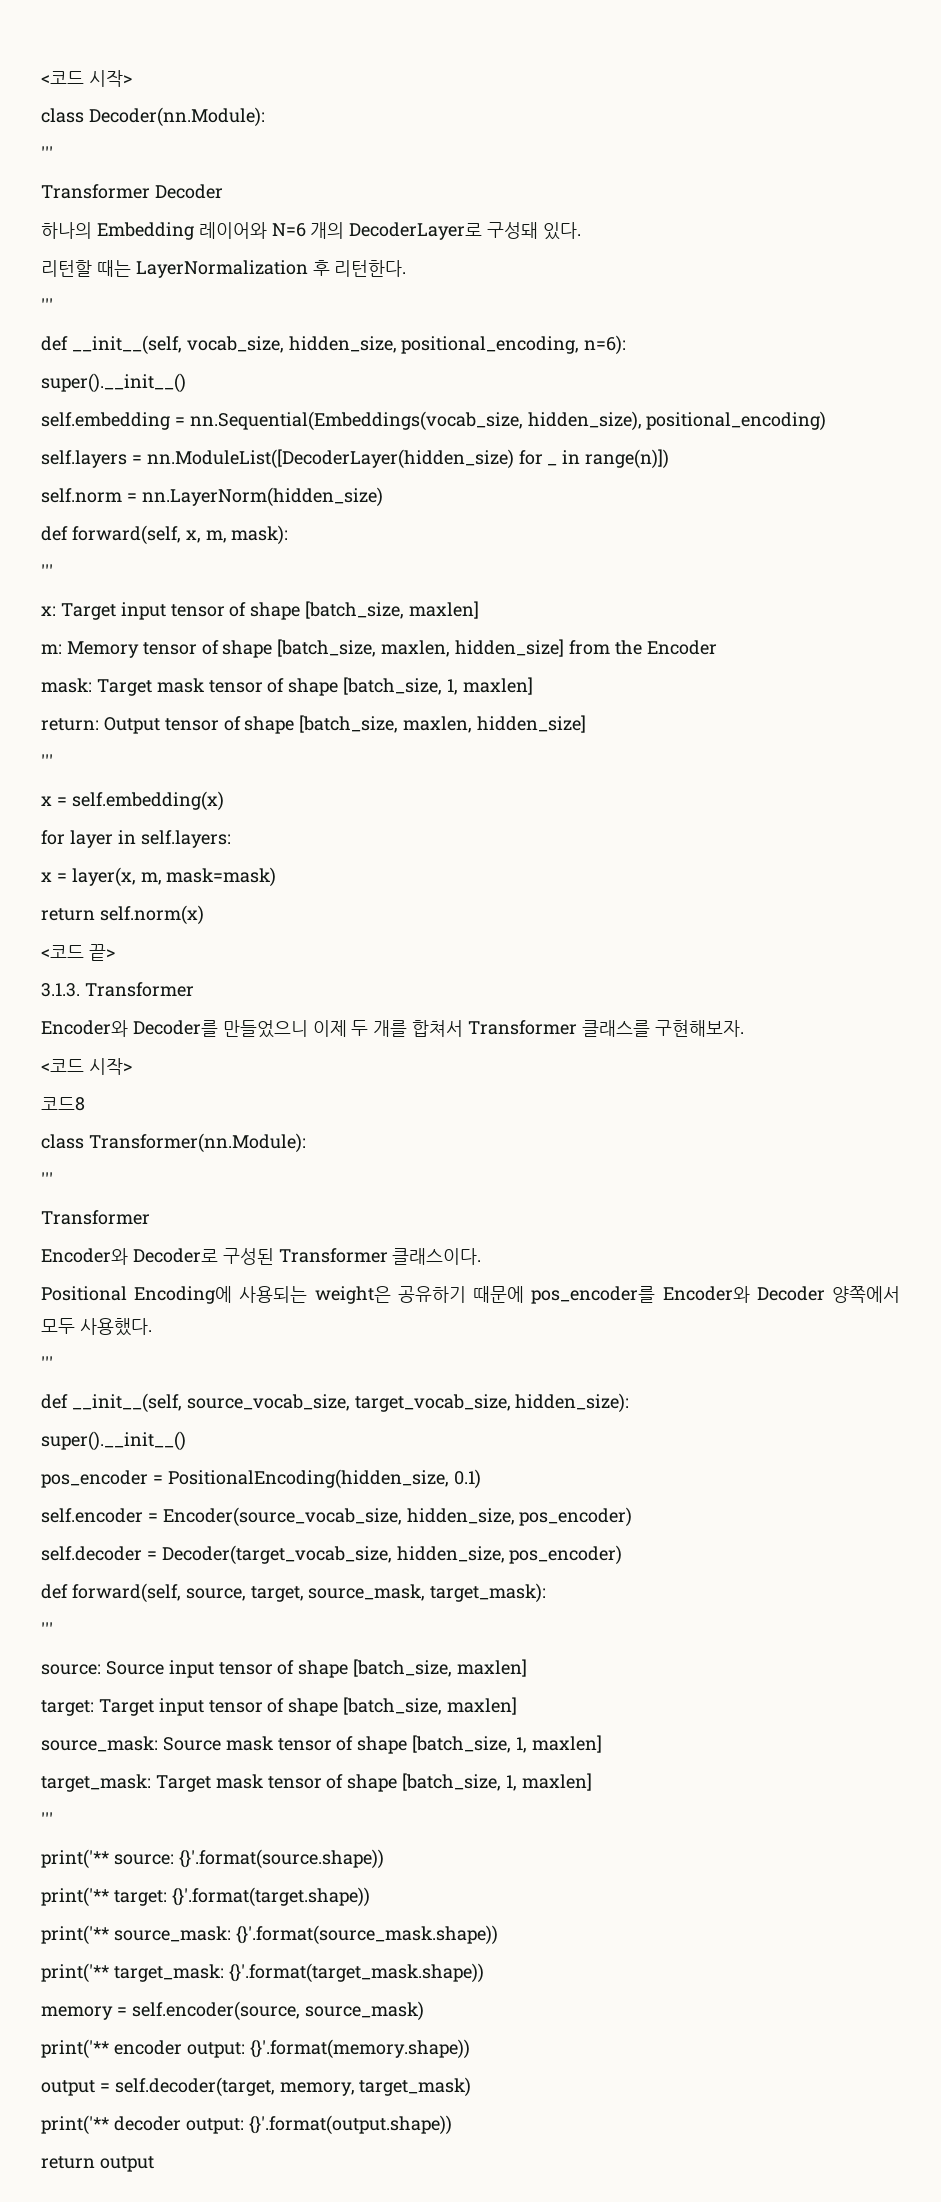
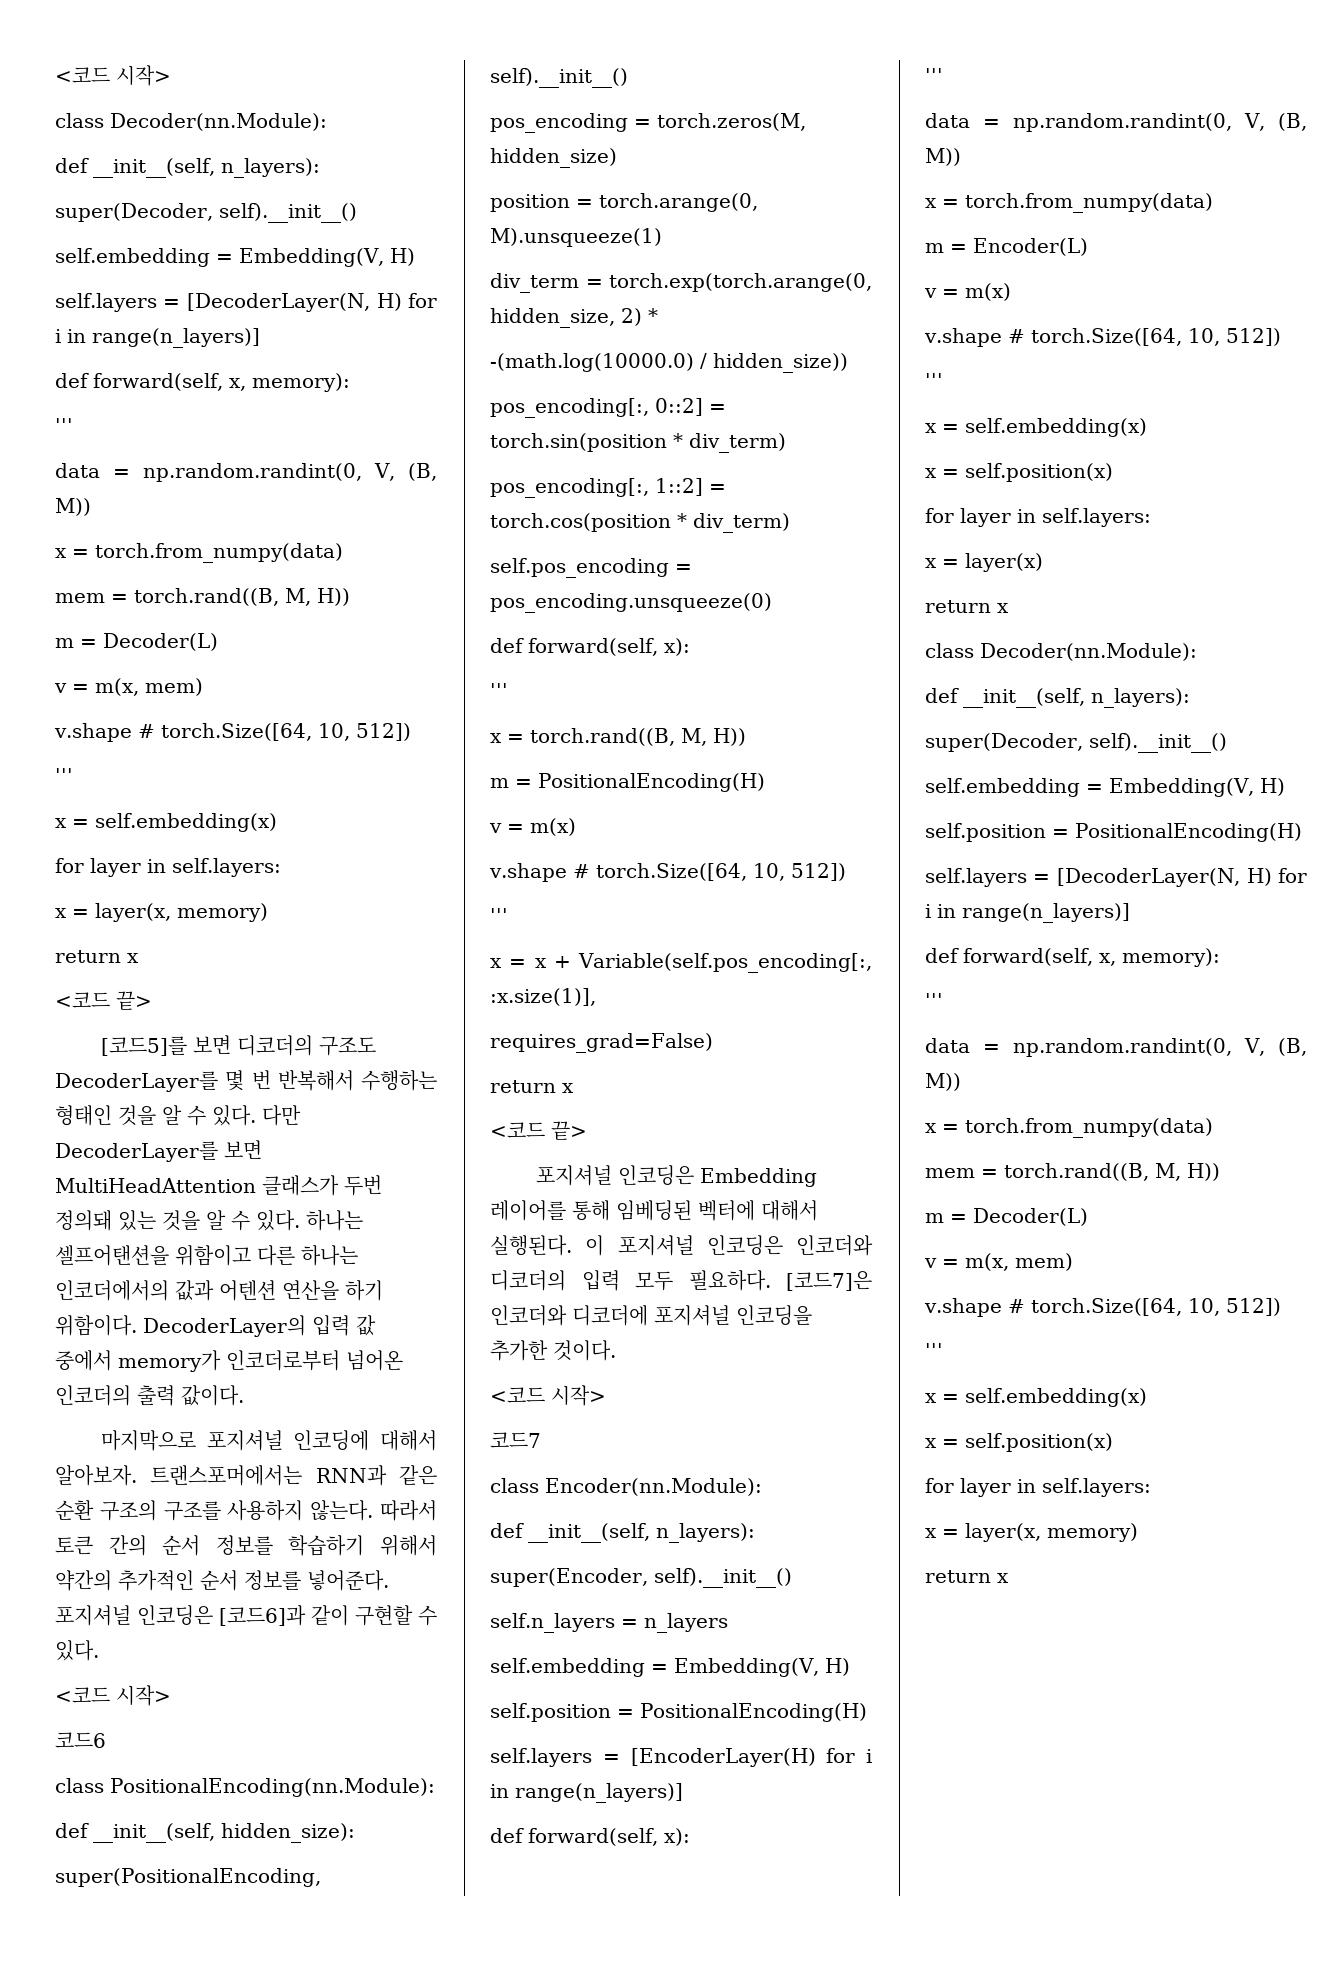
[41,146,53,160] [41,184,223,199] [41,222,582,240] [41,260,407,278] [41,298,53,312] [41,335,627,355] [41,373,186,393] [41,411,827,431] [41,449,558,469] [562,449,670,469] [41,487,383,507] [41,525,289,545] [41,564,53,578] [41,601,480,620] [41,639,717,658] [41,677,533,696] [41,715,587,734] ''' // Transformer Decoder // 하나의 Embedding 레이어와 N=6 개의 DecoderLayer로 구성돼 있다. // 리턴할 때는 LayerNormalization 후 리턴한다. // ''' // def __init__(self, vocab_size, hidden_size, positional_encoding, n=6): // super().__init__() // self.embedding = nn.Sequential(Embeddings(vocab_size, hidden_size), positional_encoding) // self.layers = nn.ModuleList([DecoderLayer(hidden_size) for _ in range(n)]) // self.norm = nn.LayerNorm(hidden_size) // def forward(self, x, m, mask): // ''' // x: Target input tensor of shape [batch_size, maxlen] // m: Memory tensor of shape [batch_size, maxlen, hidden_size] from the Encoder // mask: Target mask tensor of shape [batch_size, 1, maxlen] // return: Output tensor of shape [batch_size, maxlen, hidden_size] -> [55,158,320,178] [55,203,357,223] [55,248,415,267] [55,293,437,312] [55,328,260,348] [55,373,350,392] [55,418,73,433] [55,463,437,482] [55,498,91,516] [55,543,343,563] [55,588,350,606] [55,633,218,651] [54,678,203,696] [54,723,411,742] def __init__(self, n_layers): // super(Decoder, self).__init__() // self.embedding = Embedding(V, H) // self.layers = [DecoderLayer(N, H) for i in range(n_layers)] // def forward(self, x, memory): // ''' // data = np.random.randint(0, V, (B, M)) // x = torch.from_numpy(data) // mem = torch.rand((B, M, H)) // m = Decoder(L) // v = m(x, mem) // v.shape # torch.Size([64, 10, 512])
[140,867,277,887] [41,905,204,925] [41,944,115,961] [41,982,194,997] [41,1020,744,1038] [41,1058,132,1075] [41,1097,85,1111] [41,1133,306,1153] [41,1172,53,1186] [41,1210,150,1225] [41,1248,482,1265] [41,1286,900,1304] [41,1318,152,1336] [41,1356,53,1370] [41,1393,630,1413] [41,1431,186,1451] [41,1469,481,1489] [41,1507,633,1527] [41,1545,623,1565] [41,1583,547,1603] [41,1622,53,1636] [41,1659,528,1678] [41,1697,518,1716] [41,1735,602,1754] [41,1773,592,1792] [41,1812,53,1826] [41,1849,384,1869] [41,1887,370,1907] [41,1925,498,1945] [41,1963,484,1983] [41,2001,424,2021] [41,2039,470,2059] [41,2077,472,2097] [41,2115,452,2135] [41,2156,154,2172] m, mask=mask) // return self.norm(x) // <코드 끝> // 3.1.3. Transformer // Encoder와 Decoder를 만들었으니 이제 두 개를 합쳐서 Transformer 클래스를 구현해보자. // <코드 시작> // 코드8 // class Transformer(nn.Module): // ''' // Transformer // Encoder와 Decoder로 구성된 Transformer 클래스이다. // Positional Encoding에 사용되는 weight은 공유하기 때문에 pos_encoder를 Encoder와 Decoder 양쪽에서 모두 사용했다. // ''' // def __init__(self, source_vocab_size, target_vocab_size, hidden_size): // super().__init__() // pos_encoder = PositionalEncoding(hidden_size, 0.1) // self.encoder = Encoder(source_vocab_size, hidden_size, pos_encoder) // self.decoder = Decoder(target_vocab_size, hidden_size, pos_encoder) // def forward(self, source, target, source_mask, target_mask): // ''' // source: Source input tensor of shape [batch_size, maxlen] // target: Target input tensor of shape [batch_size, maxlen] // source_mask: Source mask tensor of shape [batch_size, 1, maxlen] // target_mask: Target mask tensor of shape [batch_size, 1, maxlen] // ''' // print('** source: {}'.format(source.shape)) // print('** target: {}'.format(target.shape)) // print('** source_mask: {}'.format(source_mask.shape)) // print('** target_mask: {}'.format(target_mask.shape)) // memory = self.encoder(source, source_mask) // print('** encoder output: {}'.format(memory.shape)) // output = self.decoder(target, memory, target_mask) // print('** decoder output: {}'.format(output.shape)) // return output -> [177,903,268,922] [55,950,139,963] [55,991,152,1010] [101,1035,377,1056] [55,1070,437,1092] [55,1105,301,1126] [55,1140,262,1162] [55,1175,382,1196] [55,1210,363,1231] [55,1245,358,1266] [55,1280,383,1301] [55,1315,376,1337] [55,1350,403,1372] [55,1385,244,1406] [101,1430,437,1451] [55,1465,437,1486] [55,1500,438,1521] [55,1535,437,1556] [55,1570,389,1591] [55,1605,437,1626] [55,1640,99,1661] [55,1685,171,1706] [55,1732,106,1748] [55,1778,435,1797] [55,1823,355,1843] [55,1868,321,1887] [490,68,628,88] [490,113,806,133] [490,148,617,168] [490,193,758,212] [490,228,662,247] [490,273,872,293] [490,308,658,328] [490,353,848,373] [490,398,726,418] [490,433,786,453] [490,478,726,498] [490,513,790,533] [490,558,692,578] [490,593,772,613] [490,638,690,656] [490,683,508,698] [490,728,746,746] [490,773,765,792] [489,818,576,836] [489,863,846,882] [490,908,508,923] [490,953,873,973] [490,988,596,1006] [490,1033,713,1053] [490,1080,574,1093] [490,1121,587,1140] [536,1165,818,1187] [490,1200,818,1221] [490,1235,873,1256] [490,1270,872,1291] [490,1305,812,1326] [490,1340,616,1361] [490,1385,606,1406] [490,1432,541,1448] [490,1478,762,1496] [490,1523,755,1543] [490,1568,792,1588] [490,1613,728,1633] [490,1658,850,1677] [490,1703,867,1722] [490,1748,872,1767] [490,1783,683,1803] [490,1828,690,1846] [925,68,943,83] [925,113,1307,132] [925,148,961,166] [925,193,1213,213] [925,238,1088,256] [924,283,1011,301] [924,328,1281,347] [925,373,943,388] [925,418,1147,437] [925,463,1113,482] [925,508,1151,527] [925,553,1043,572] [925,600,1009,613] [925,643,1197,661] [925,688,1190,708] [925,733,1227,753] [925,778,1285,797] [925,823,1302,842] [925,868,1307,887] [925,903,1130,923] [925,948,1220,967] [925,993,943,1008] [925,1038,1307,1057] [925,1073,961,1091] [925,1118,1213,1138] [925,1163,1220,1181] [925,1208,1088,1226] [924,1253,1073,1271] [924,1298,1281,1317] [925,1343,943,1358] [925,1388,1147,1407] [925,1433,1113,1452] [925,1478,1151,1497] [925,1523,1138,1542] [925,1570,1009,1583] memory) // return x // <코드 끝> // [코드5]를 보면 디코더의 구조도 DecoderLayer를 몇 번 반복해서 수행하는 형태인 것을 알 수 있다. 다만 DecoderLayer를 보면 MultiHeadAttention 클래스가 두번 정의돼 있는 것을 알 수 있다. 하나는 셀프어탠션을 위함이고 다른 하나는 인코더에서의 값과 어텐션 연산을 하기 위함이다. DecoderLayer의 입력 값 중에서 memory가 인코더로부터 넘어온 인코더의 출력 값이다. // 마지막으로 포지셔널 인코딩에 대해서 알아보자. 트랜스포머에서는 RNN과 같은 순환 구조의 구조를 사용하지 않는다. 따라서 토큰 간의 순서 정보를 학습하기 위해서 약간의 추가적인 순서 정보를 넣어준다. 포지셔널 인코딩은 [코드6]과 같이 구현할 수 있다. // <코드 시작> // 코드6 // class PositionalEncoding(nn.Module): // def __init__(self, hidden_size): // super(PositionalEncoding, self).__init__() // pos_encoding = torch.zeros(M, hidden_size) // position = torch.arange(0, M).unsqueeze(1) // div_term = torch.exp(torch.arange(0, hidden_size, 2) * // -(math.log(10000.0) / hidden_size)) // pos_encoding[:, 0::2] = torch.sin(position * div_term) // pos_encoding[:, 1::2] = torch.cos(position * div_term) // self.pos_encoding = pos_encoding.unsqueeze(0) // def forward(self, x): // ''' // x = torch.rand((B, M, H)) // m = PositionalEncoding(H) // v = m(x) // v.shape # torch.Size([64, 10, 512]) // ''' // x = x + Variable(self.pos_encoding[:, :x.size(1)], // requires_grad=False) // return x // <코드 끝> // 포지셔널 인코딩은 Embedding 레이어를 통해 임베딩된 벡터에 대해서 실행된다. 이 포지셔널 인코딩은 인코더와 디코더의 입력 모두 필요하다. [코드7]은 인코더와 디코더에 포지셔널 인코딩을 추가한 것이다. // <코드 시작> // 코드7 // class Encoder(nn.Module): // def __init__(self, n_layers): // super(Encoder, self).__init__() // self.n_layers = n_layers // self.embedding = Embedding(V, H) // self.position = PositionalEncoding(H) // self.layers = [EncoderLayer(H) for i in range(n_layers)] // def forward(self, x): // ''' // data = np.random.randint(0, V, (B, M)) // x = torch.from_numpy(data) // m = Encoder(L) // v = m(x) // v.shape # torch.Size([64, 10, 512]) // ''' // x = self.embedding(x) // x = self.position(x) // for layer in self.layers: // x = layer(x) // return x // class Decoder(nn.Module): // def __init__(self, n_layers): // super(Decoder, self).__init__() // self.embedding = Embedding(V, H) // self.position = PositionalEncoding(H) // self.layers = [DecoderLayer(N, H) for i in range(n_layers)] // def forward(self, x, memory): // ''' // data = np.random.randint(0, V, (B, M)) // x = torch.from_numpy(data) // mem = torch.rand((B, M, H)) // m = Decoder(L) // v = m(x, mem) // v.shape # torch.Size([64, 10, 512]) // ''' // x = self.embedding(x) // x = self.position(x) // for layer in self.layers: // x = layer(x, memory) // return x

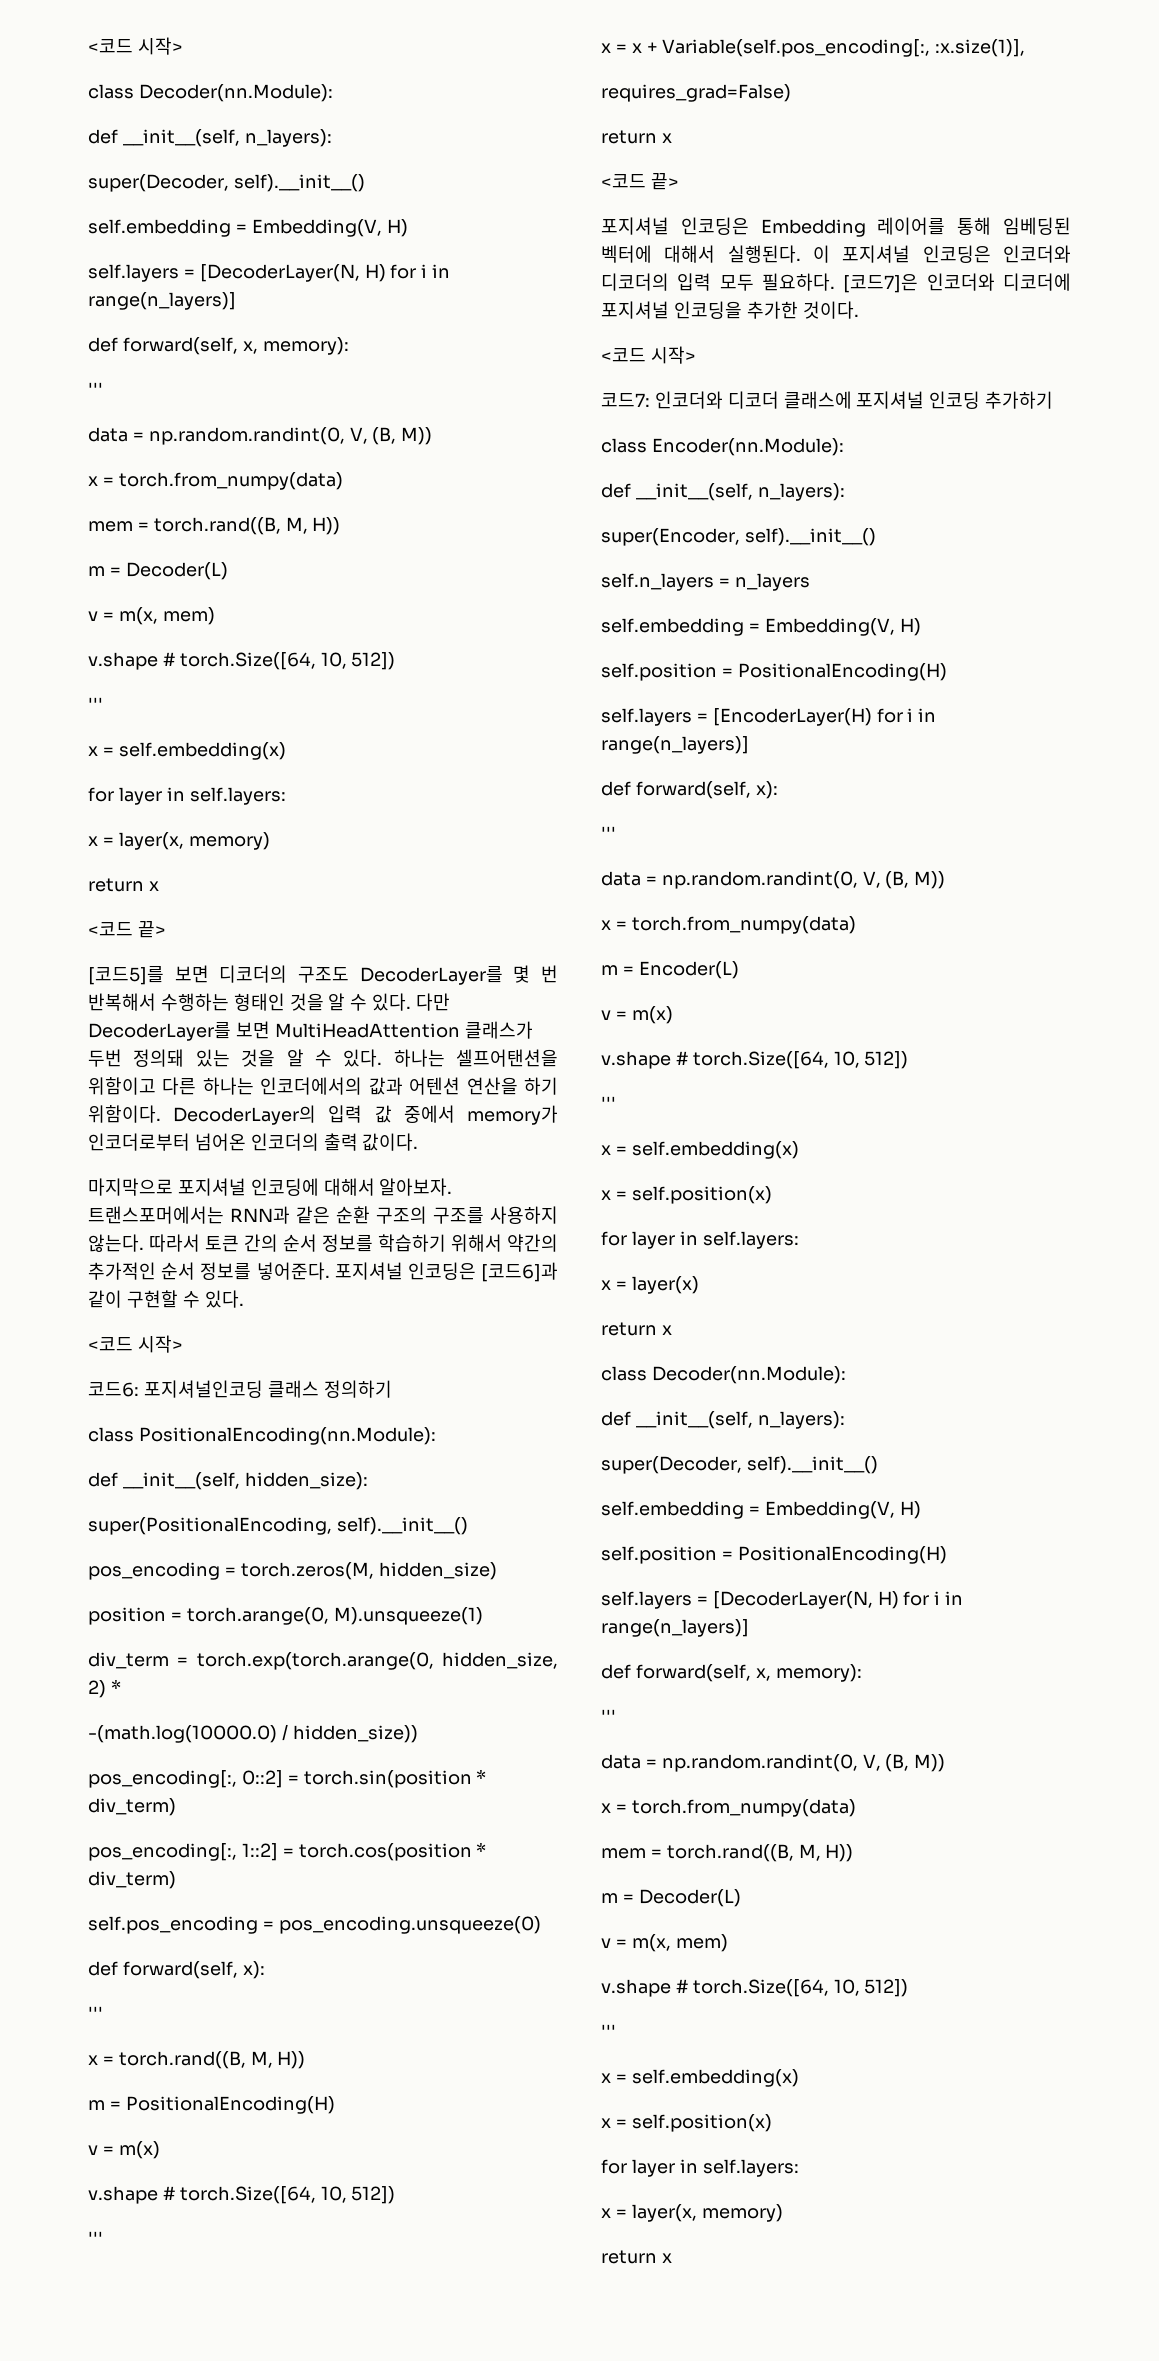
[55,1732,106,1748] 코드6 -> [88,1380,392,1398] 코드6: 포지셔널인코딩 클래스 정의하기
[490,1432,541,1448] 코드7 -> [601,391,1054,409] 코드7: 인코더와 디코더 클래스에 포지셔널 인코딩 추가하기

